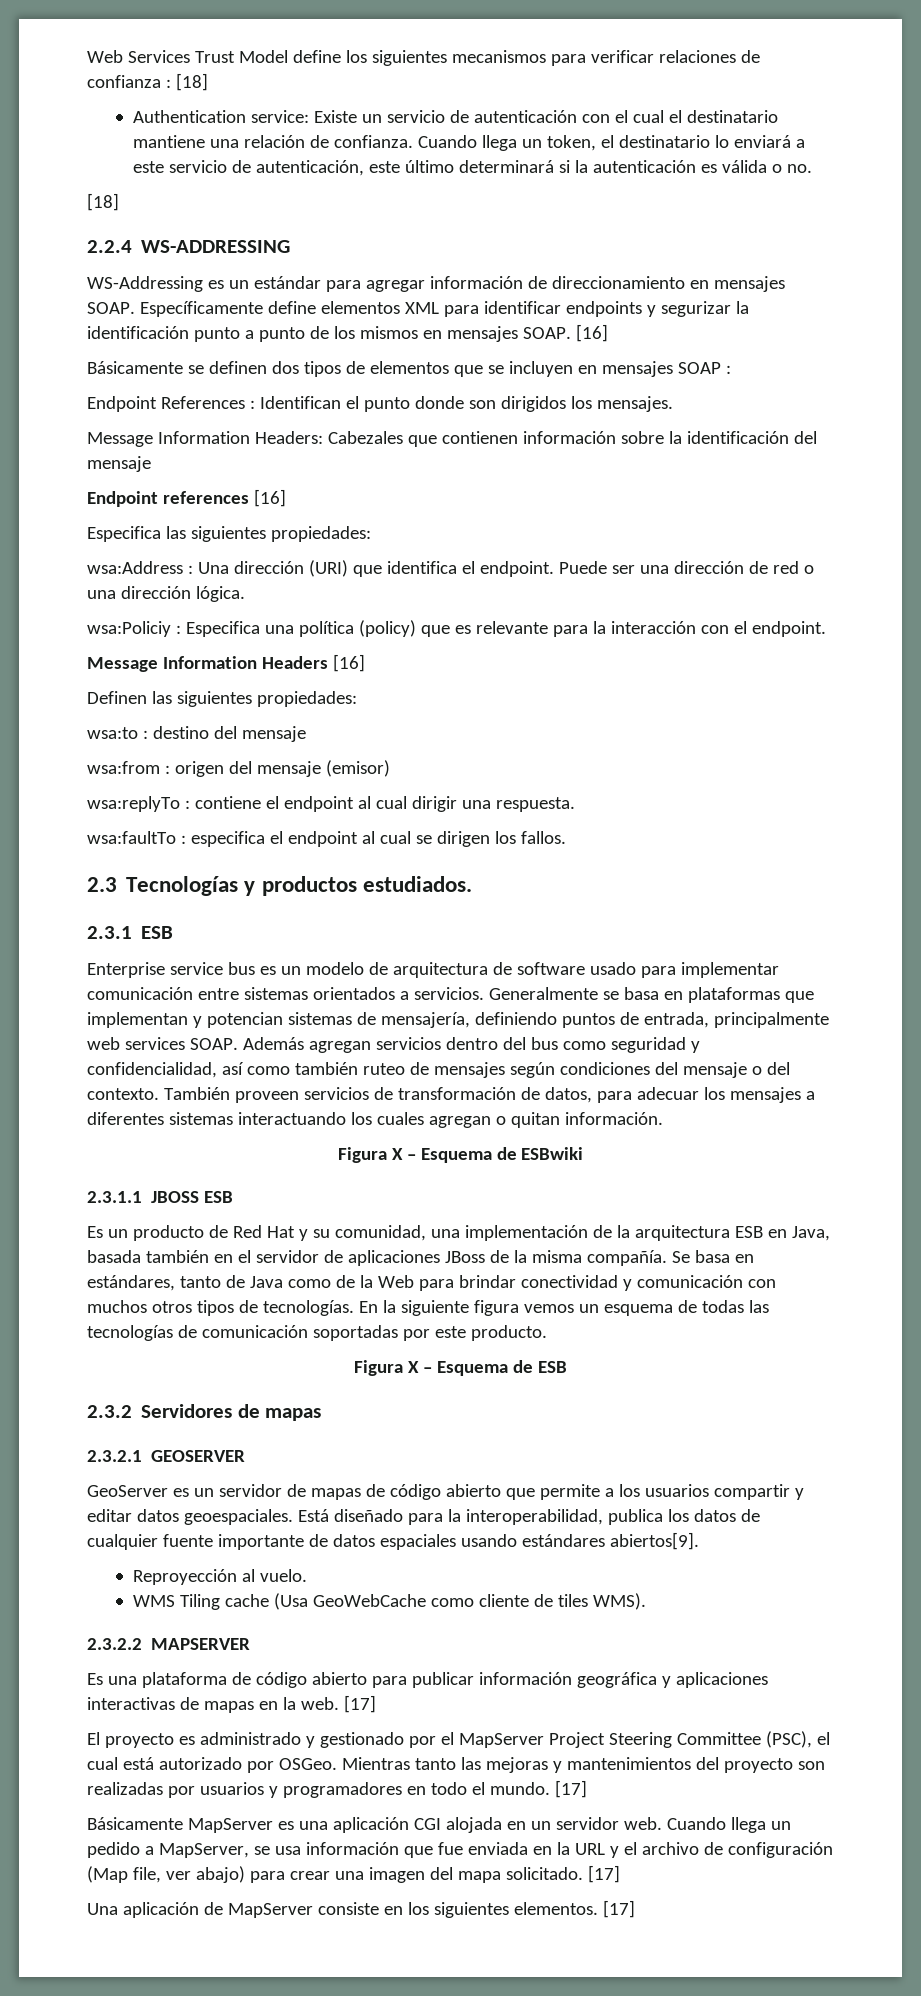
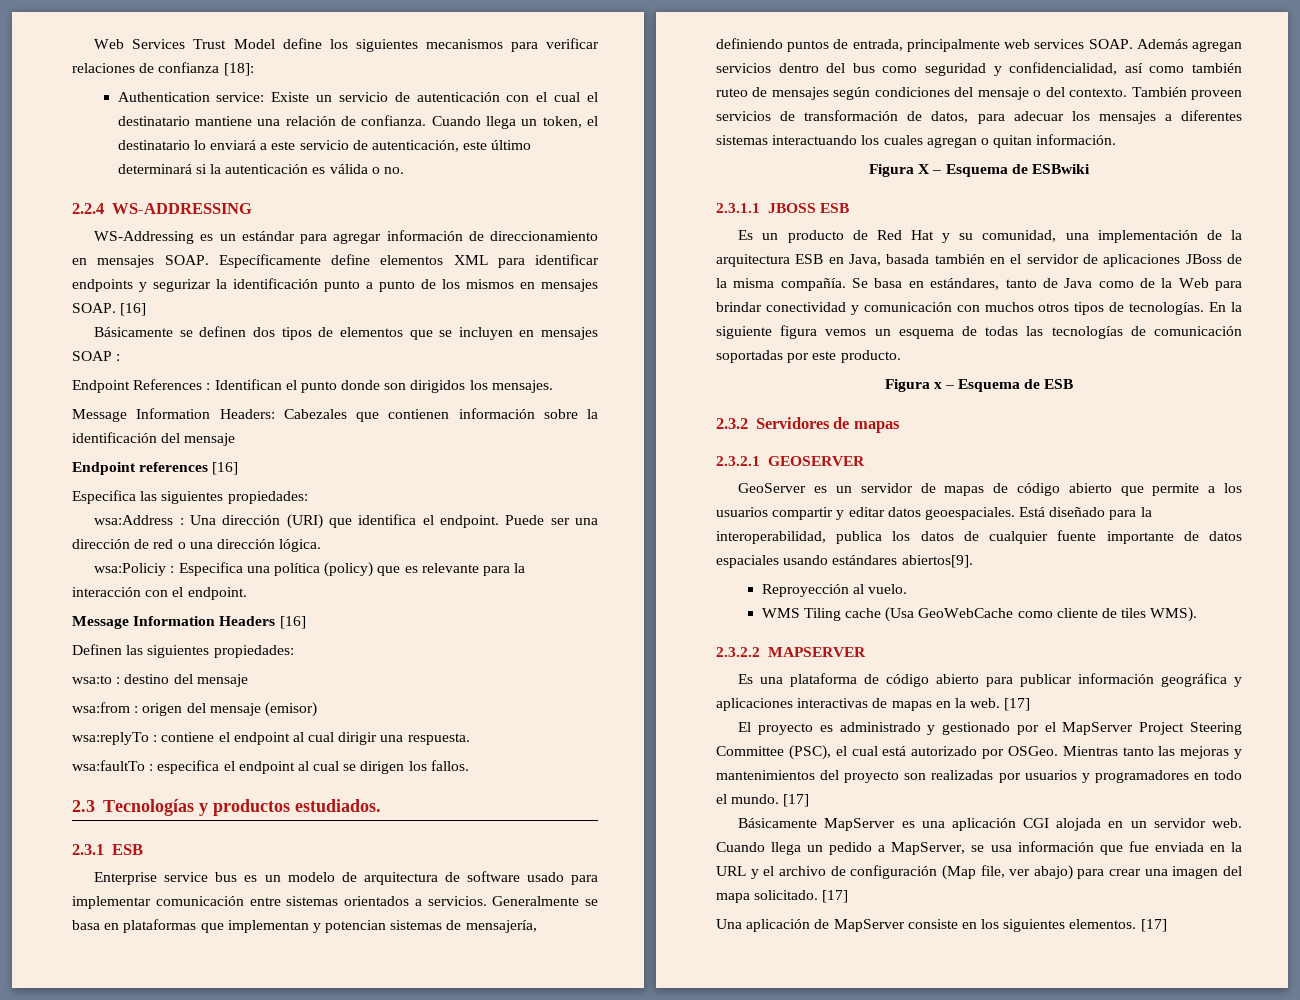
[165,73,208,91] : [18] -> [223,63,254,76] [18]:
[87,193,119,211] // [18] -> (404, 170) none
[408,1361,420,1373] X -> [933,382,942,389] x

